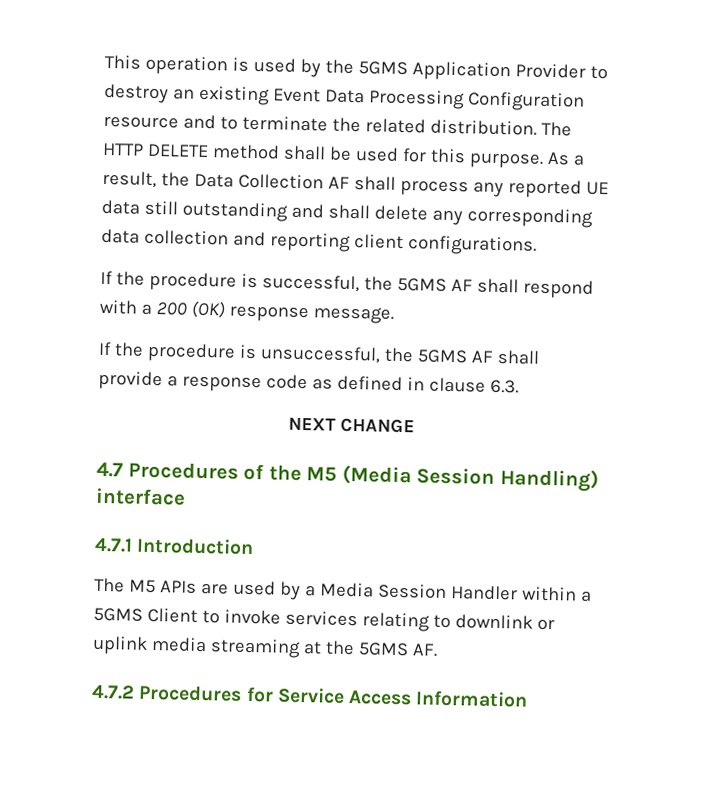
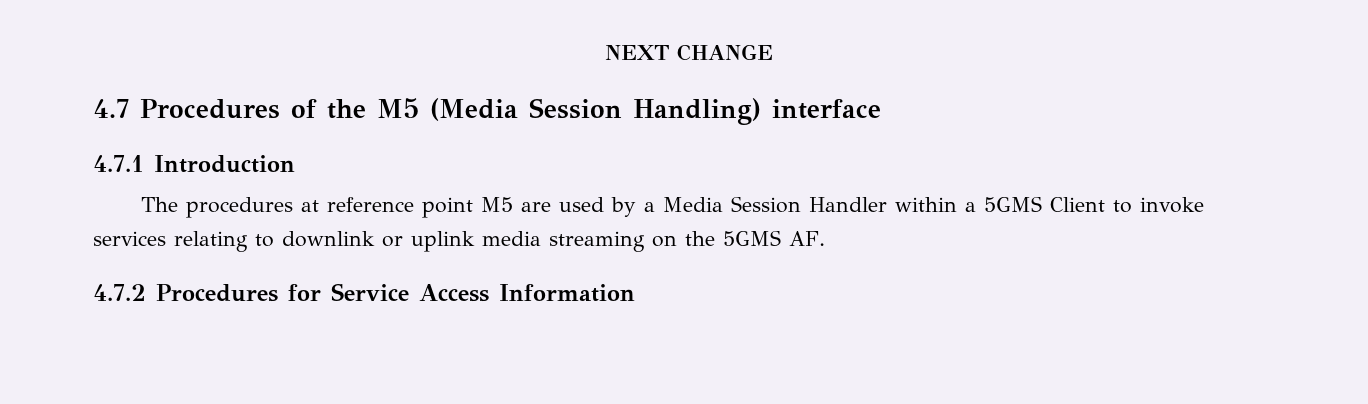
[104,54,608,82] [104,83,585,112] [103,114,572,137] [102,142,585,169] [102,170,609,199] [101,199,593,228] [101,228,537,256] [100,270,594,299] [99,299,394,324] [98,341,540,365] [98,370,519,394] This operation is used by the 5GMS Application Provider to destroy an existing Event Data Processing Configuration resource and to terminate the related distribution. The HTTP DELETE method shall be used for this purpose. As a result, the Data Collection AF shall process any reported UE data still outstanding and shall delete any corresponding data collection and reporting client configurations. // If the procedure is successful, the 5GMS AF shall respond with a 200 (OK) response message. // If the procedure is unsuccessful, the 5GMS AF shall provide a response code as defined in clause 6.3. // -> (604, 52) none
[128,579,197,594] M5 APIs -> [186,197,514,218] procedures at reference point M5
[302,641,322,655] at -> [652,235,677,247] on

